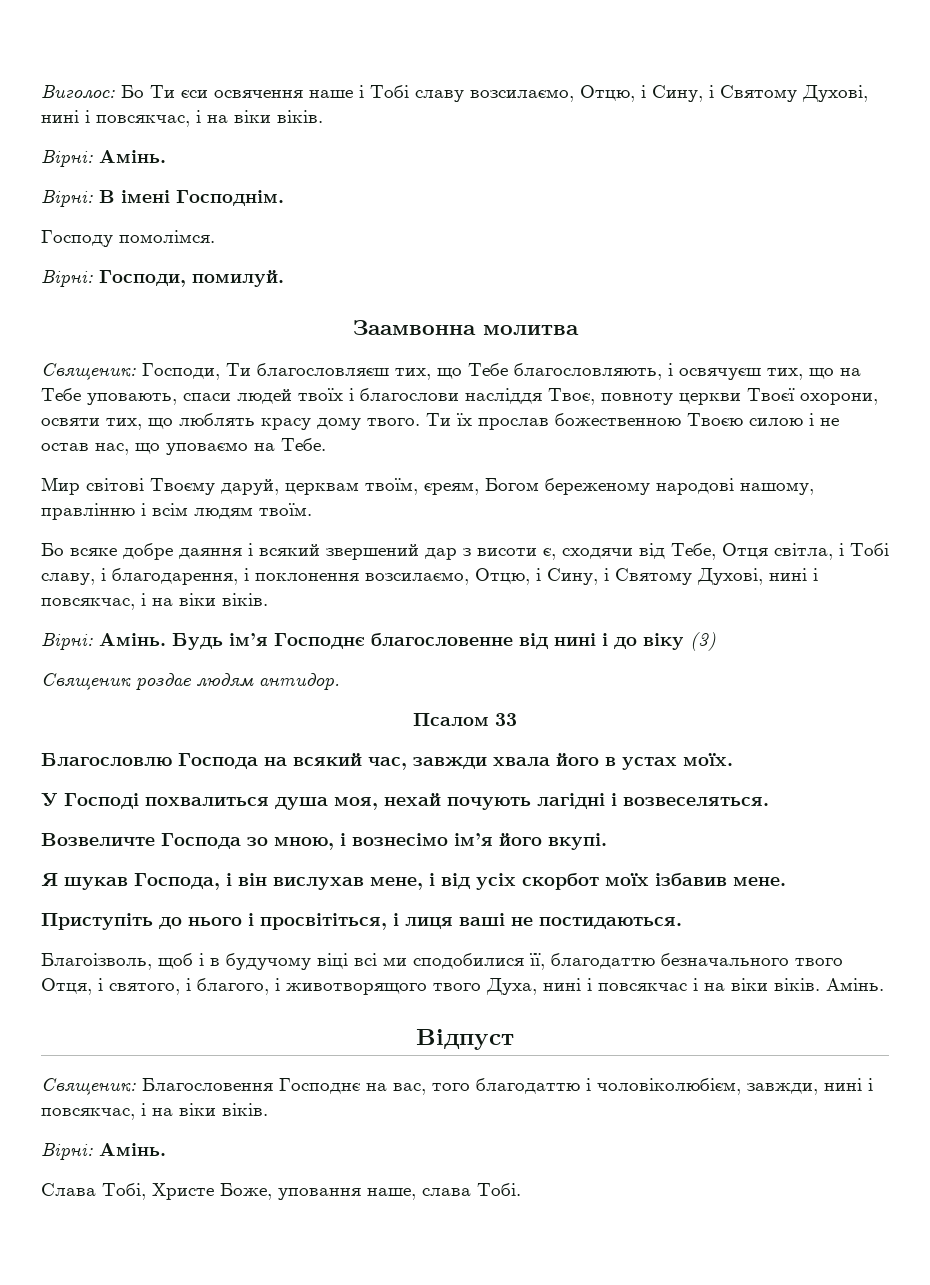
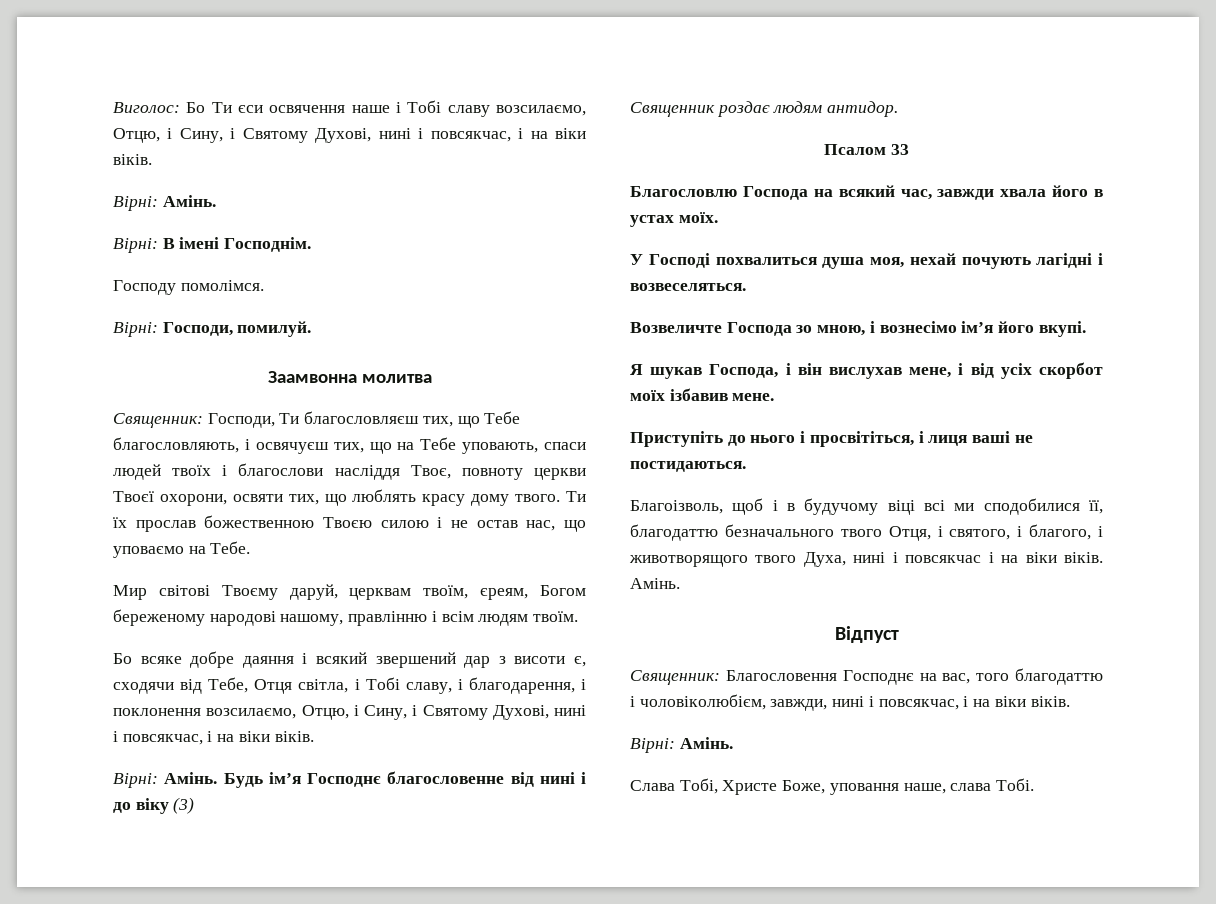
[41,363,136,380] Священик: -> [113,413,203,428] Священник:
[41,673,131,690] Священик -> [630,102,715,117] Священник
[41,1078,136,1095] Священик: -> [630,670,720,685] Священник:

